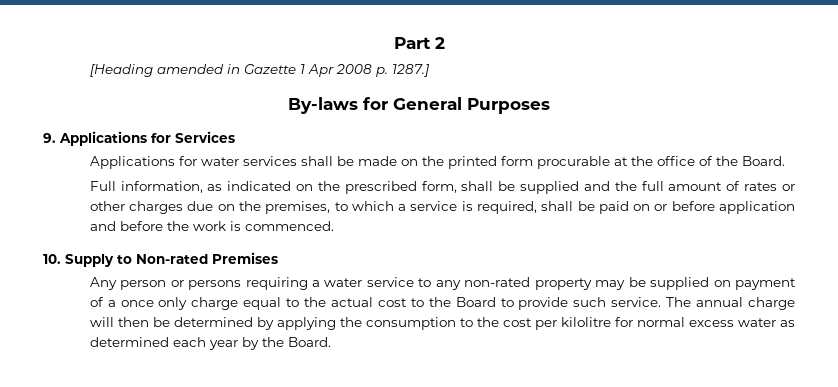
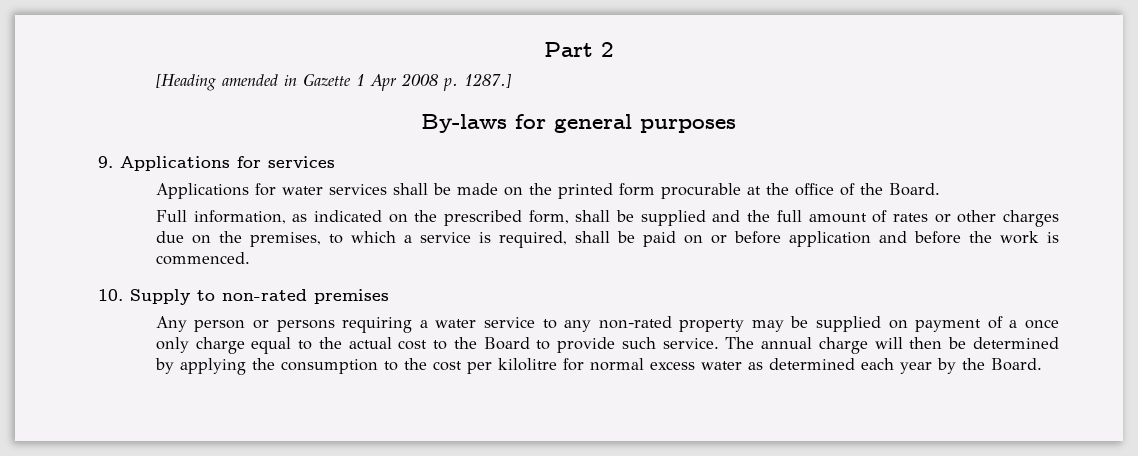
[393,97,550,114] General Purposes -> [554,114,736,133] general purposes
[175,131,235,143] Services -> [268,156,335,168] services
[136,252,278,264] Non-rated Premises -> [222,289,389,304] non-rated premises

